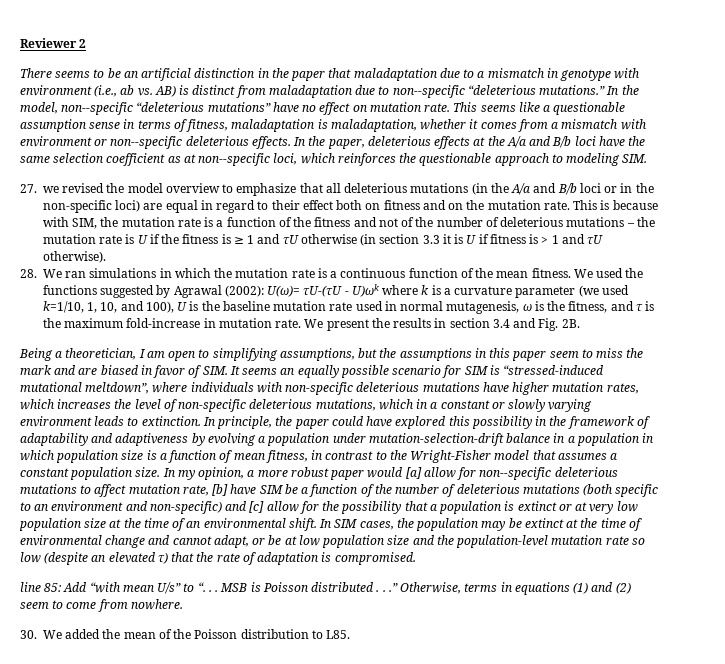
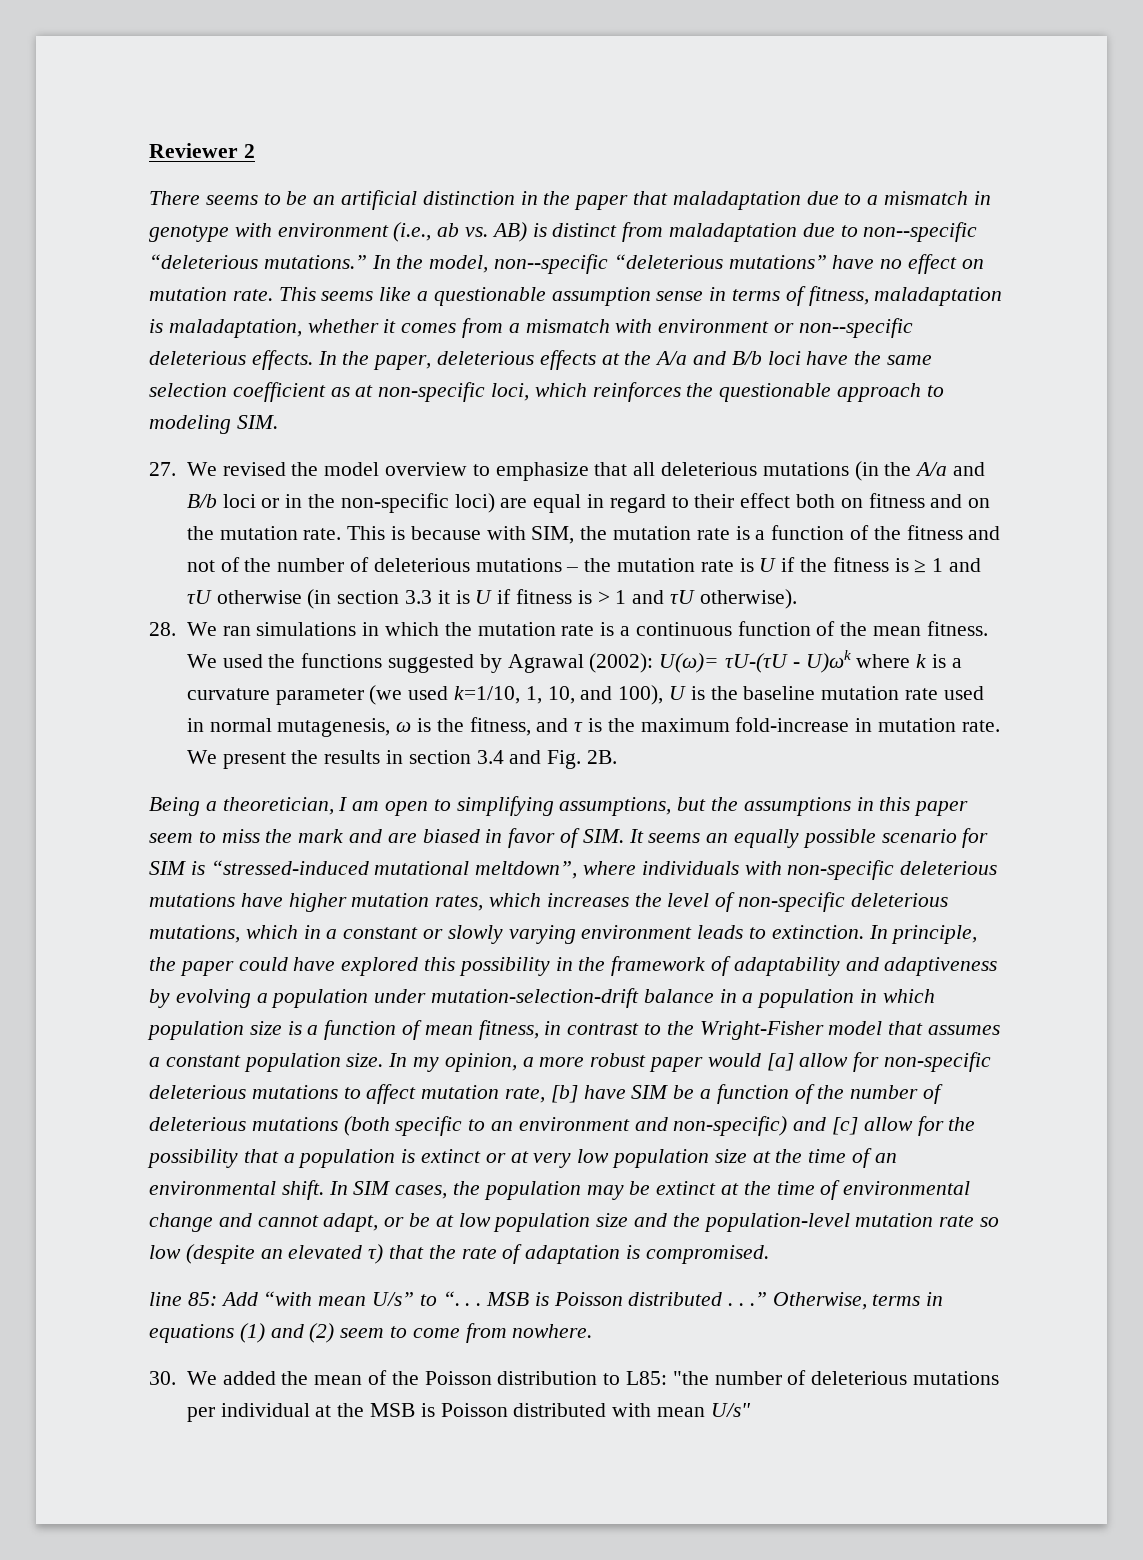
[198,153,271,166] non-‐specific -> [378,382,486,402] non-specific
[43,186,59,193] we -> [186,462,217,476] We
[479,467,552,480] non-‐specific -> [884,1052,992,1072] non-specific
[326,630,351,639] L85. -> [625,1370,1000,1385] [186,1403,751,1422] L85: "the number of deleterious mutations per individual at the MSB is Poisson distributed with mean U/s"

